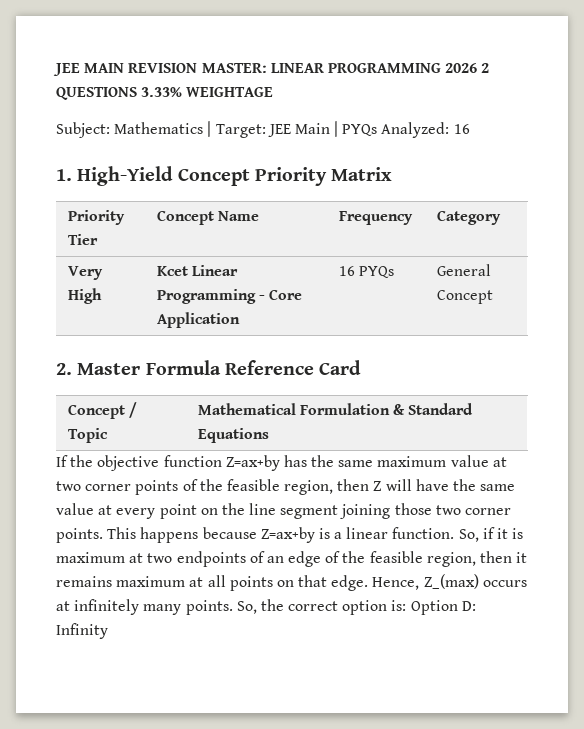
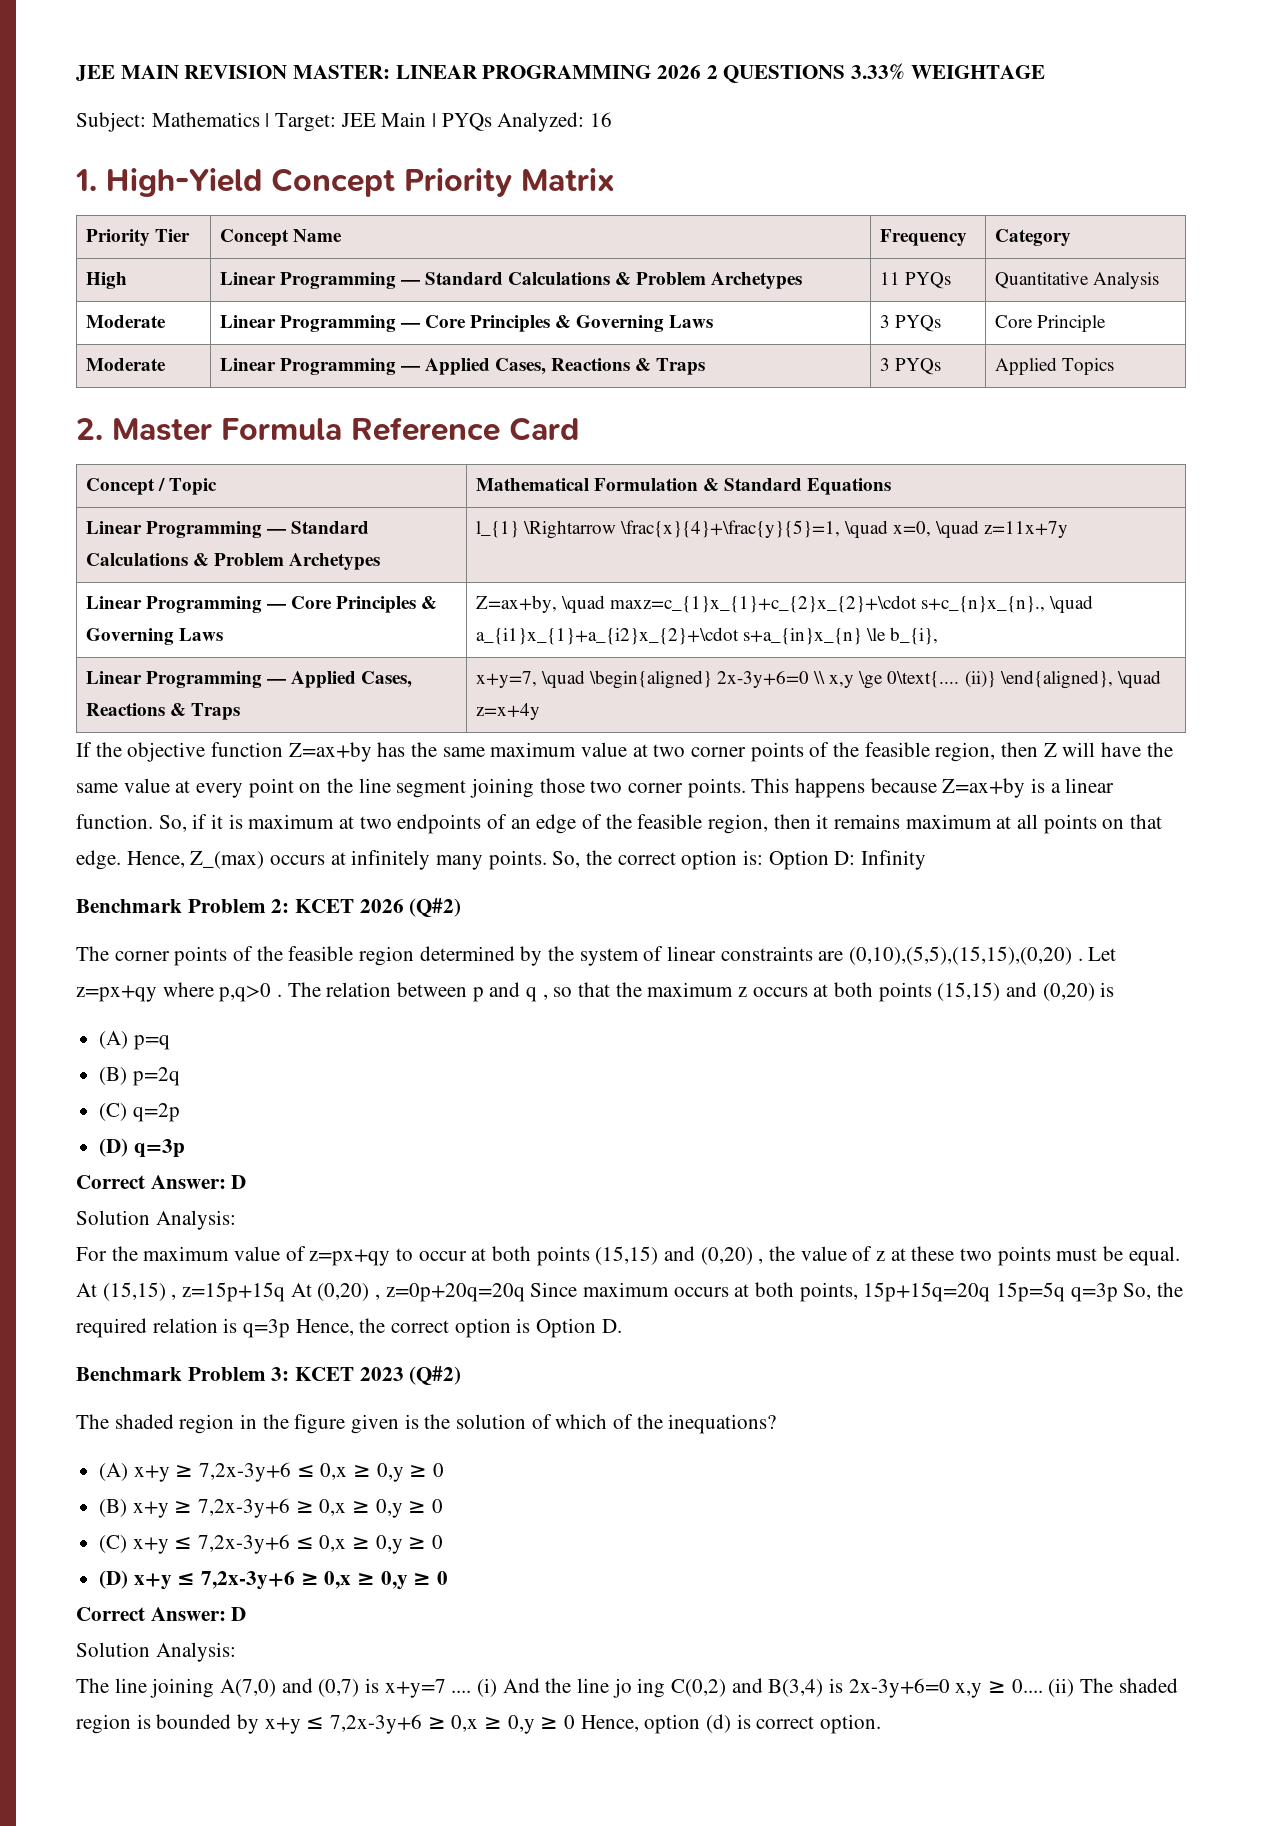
[67,266,103,280] Very -> (1071, 237) none
[156,265,239,276] [156,289,303,304] [156,312,240,328] [338,266,395,278] [436,264,491,276] [436,290,493,304] Kcet Linear Programming - Core Application | 16 PYQs | General Concept -> [219,272,803,289] [879,272,951,289] [994,272,1159,289] [85,315,166,328] [219,315,714,332] [879,315,941,332] [994,315,1106,332] [85,358,166,371] [219,358,706,375] [879,358,941,375] [994,357,1114,375] Linear Programming — Standard Calculations & Problem Archetypes | 11 PYQs | Quantitative Analysis // Moderate | Linear Programming — Core Principles & Governing Laws | 3 PYQs | Core Principle // Moderate | Linear Programming — Applied Cases, Reactions & Traps | 3 PYQs | Applied Topics
(269, 435) none -> [85,521,369,538] [85,553,380,570] [475,520,1069,539] [85,596,438,613] [85,628,223,645] [475,595,1094,613] [475,627,938,645] [85,671,413,688] [85,703,240,720] [475,670,1161,689] [475,703,540,720] // Linear Programming — Standard Calculations & Problem Archetypes | l_{1} \Rightarrow \frac{x}{4}+\frac{y}{5}=1, \quad x=0, \quad z=11x+7y // Linear Programming — Core Principles & Governing Laws | Z=ax+by, \quad maxz=c_{1}x_{1}+c_{2}x_{2}+\cdot s+c_{n}x_{n}., \quad a_{i1}x_{1}+a_{i2}x_{2}+\cdot s+a_{in}x_{n} \le b_{i}, // Linear Programming — Applied Cases, Reactions & Traps | x+y=7, \quad \begin{aligned} 2x-3y+6=0 \\ x,y \ge 0\text{.... (ii)} \end{aligned}, \quad z=x+4y
(108, 631) none -> [76,898,462,917] [76,946,1117,966] [76,982,1115,1002] [99,1031,170,1050] [99,1067,180,1086] [99,1103,180,1122] [99,1138,185,1158] [76,1175,247,1189] [76,1210,236,1230] [76,1246,1180,1266] [76,1282,1184,1302] [76,1318,622,1338] [76,1366,462,1385] [76,1414,777,1434] [99,1462,445,1482] [99,1498,444,1518] [99,1534,444,1554] [99,1570,449,1590] [76,1607,247,1621] [76,1642,236,1662] [76,1678,1178,1698] [76,1714,882,1734] // Benchmark Problem 2: KCET 2026 (Q#2) // The corner points of the feasible region determined by the system of linear constraints are (0,10),(5,5),(15,15),(0,20) . Let z=px+qy where p,q>0 . The relation between p and q , so that the maximum z occurs at both points (15,15) and (0,20) is // (A) p=q // (B) p=2q // (C) q=2p // (D) q=3p // Correct Answer: D // Solution Analysis: // For the maximum value of z=px+qy to occur at both points (15,15) and (0,20) , the value of z at these two points must be equal. At (15,15) , z=15p+15q At (0,20) , z=0p+20q=20q Since maximum occurs at both points, 15p+15q=20q 15p=5q q=3p So, the required relation is q=3p Hence, the correct option is Option D. // Benchmark Problem 3: KCET 2023 (Q#2) // The shaded region in the figure given is the solution of which of the inequations? // (A) x+y ≥ 7,2x-3y+6 ≤ 0,x ≥ 0,y ≥ 0 // (B) x+y ≥ 7,2x-3y+6 ≥ 0,x ≥ 0,y ≥ 0 // (C) x+y ≤ 7,2x-3y+6 ≤ 0,x ≥ 0,y ≥ 0 // (D) x+y ≤ 7,2x-3y+6 ≥ 0,x ≥ 0,y ≥ 0 // Correct Answer: D // Solution Analysis: // The line joining A(7,0) and (0,7) is x+y=7 .... (i) And the line jo ing C(0,2) and B(3,4) is 2x-3y+6=0 x,y ≥ 0.... (ii) The shaded region is bounded by x+y ≤ 7,2x-3y+6 ≥ 0,x ≥ 0,y ≥ 0 Hence, option (d) is correct option.

